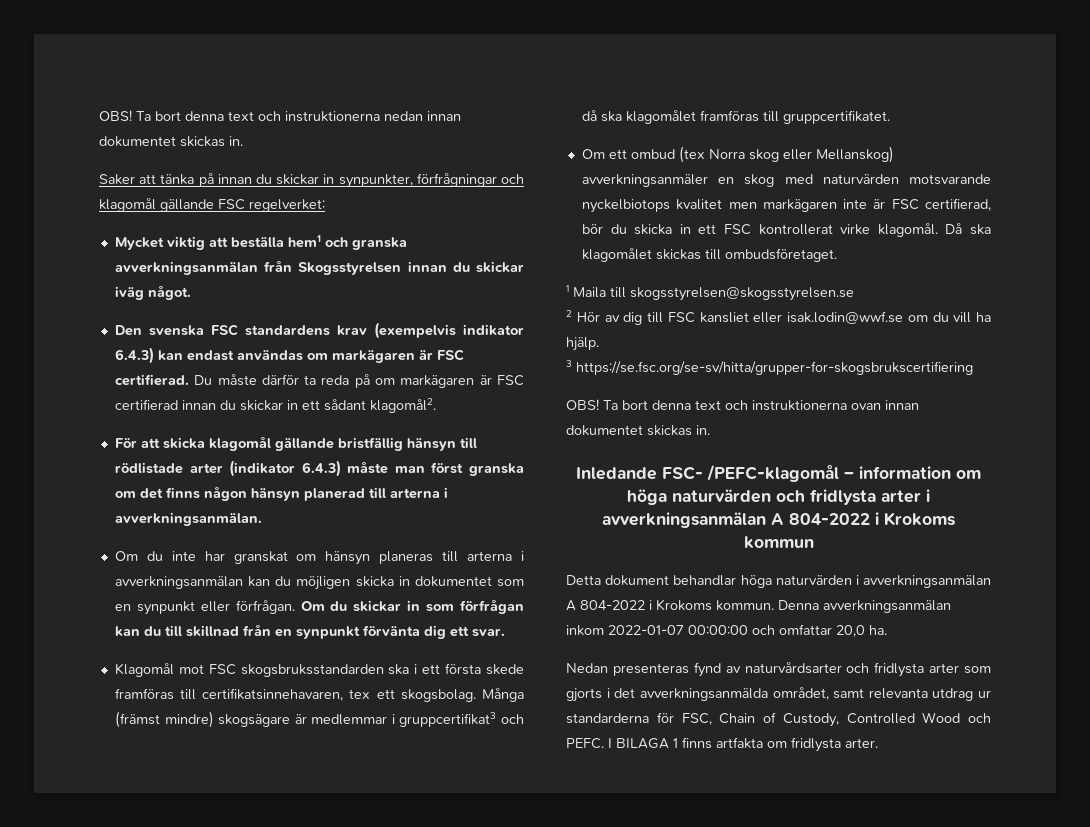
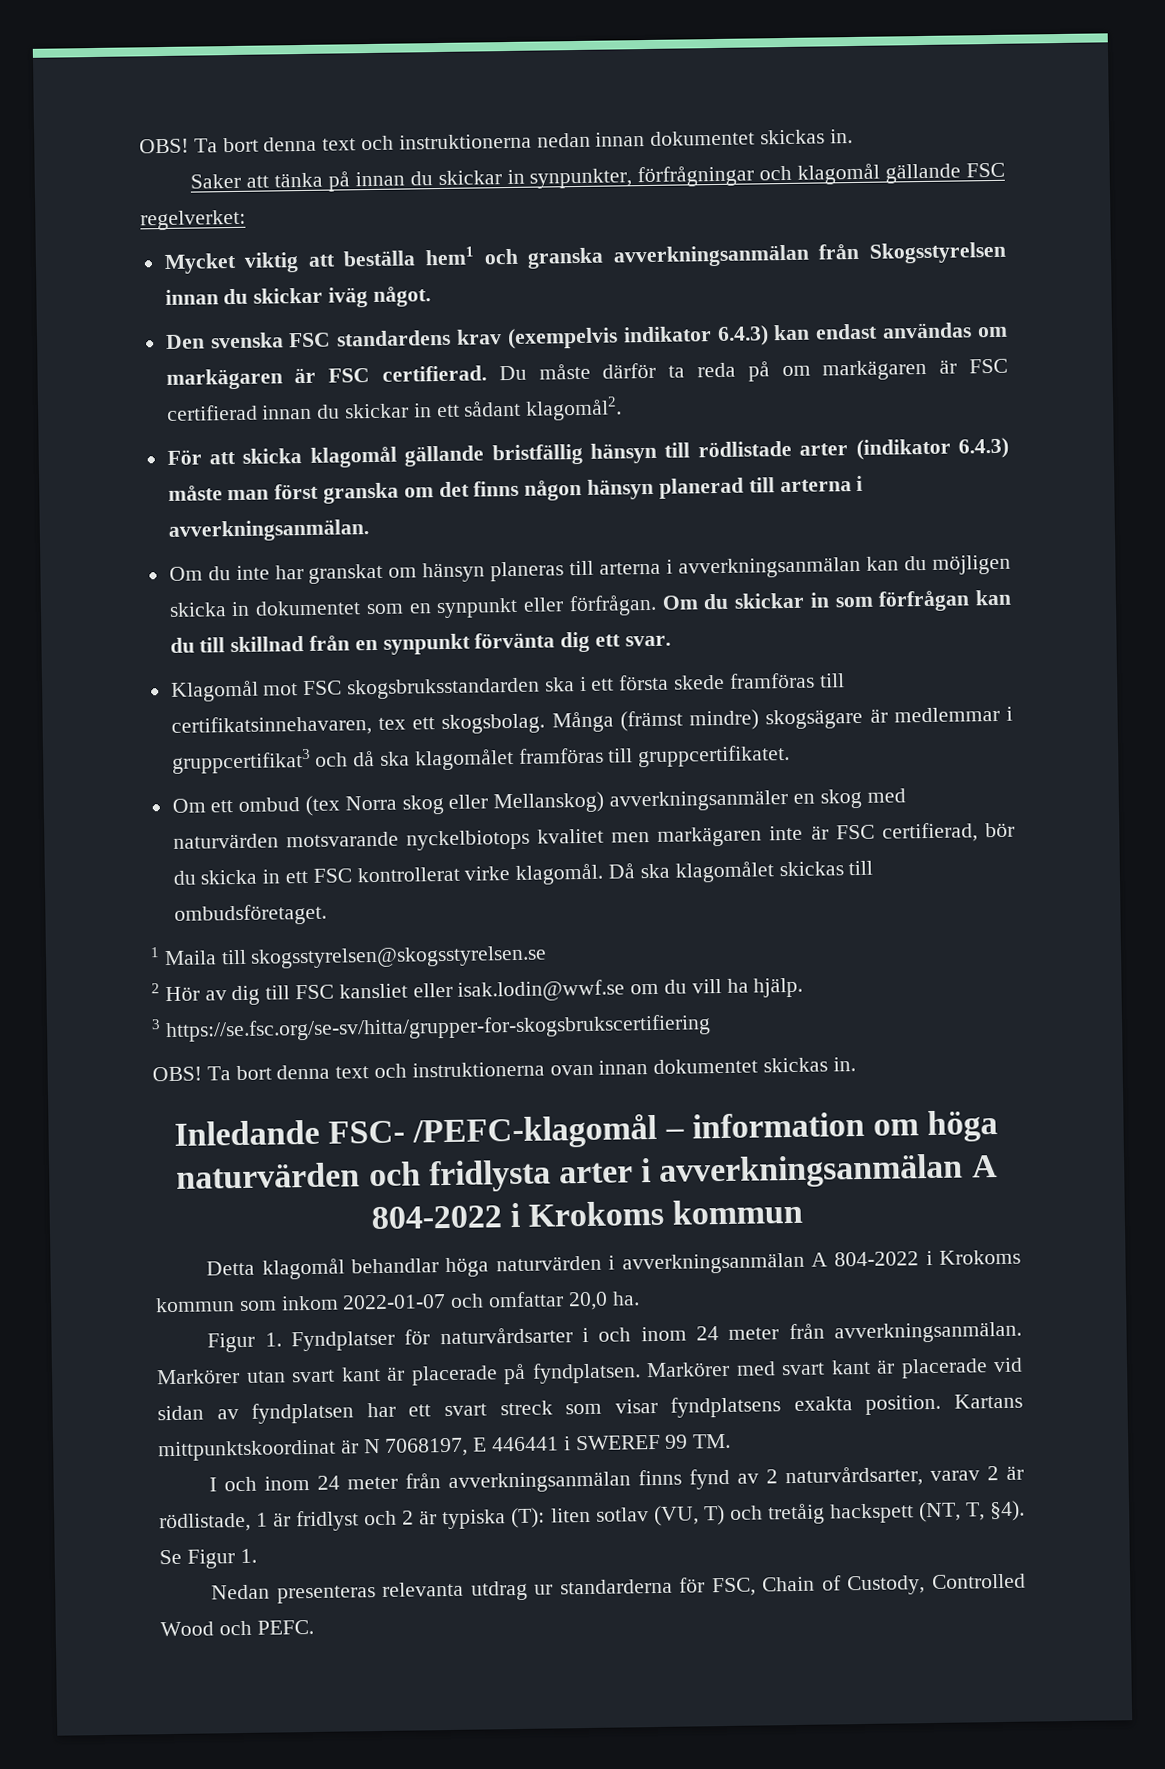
[605,575,670,586] dokument -> [261,1258,345,1280] klagomål
[716,600,951,613] kommun. Denna avverkningsanmälan -> [155,1297,277,1313] kommun som
[688,625,748,635] 00:00:00 -> (447, 1302) none
[566,662,991,677] [566,687,865,702] Nedan presenteras fynd av naturvårdsarter och fridlysta arter som gjorts i det avverkningsanmälda området, samt -> [207,1321,1022,1353] [156,1357,1023,1386] [157,1393,1023,1424] [158,1433,732,1462] [209,1465,1025,1494] [159,1500,1025,1533] [159,1548,257,1569] [211,1584,376,1604] Figur 1. Fyndplatser för naturvårdsarter i och inom 24 meter från avverkningsanmälan. Markörer utan svart kant är placerade på fyndplatsen. Markörer med svart kant är placerade vid sidan av fyndplatsen har ett svart streck som visar fyndplatsens exakta position. Kartans mittpunktskoordinat är N 7068197, E 446441 i SWEREF 99 TM. // I och inom 24 meter från avverkningsanmälan finns fynd av 2 naturvårdsarter, varav 2 är rödlistade, 1 är fridlyst och 2 är typiska (T): liten sotlav (VU, T) och tretåig hackspett (NT, T, §4). Se Figur 1. // Nedan presenteras
[608,737,878,752] I BILAGA 1 finns artfakta om fridlysta arter. -> (314, 1627) none

